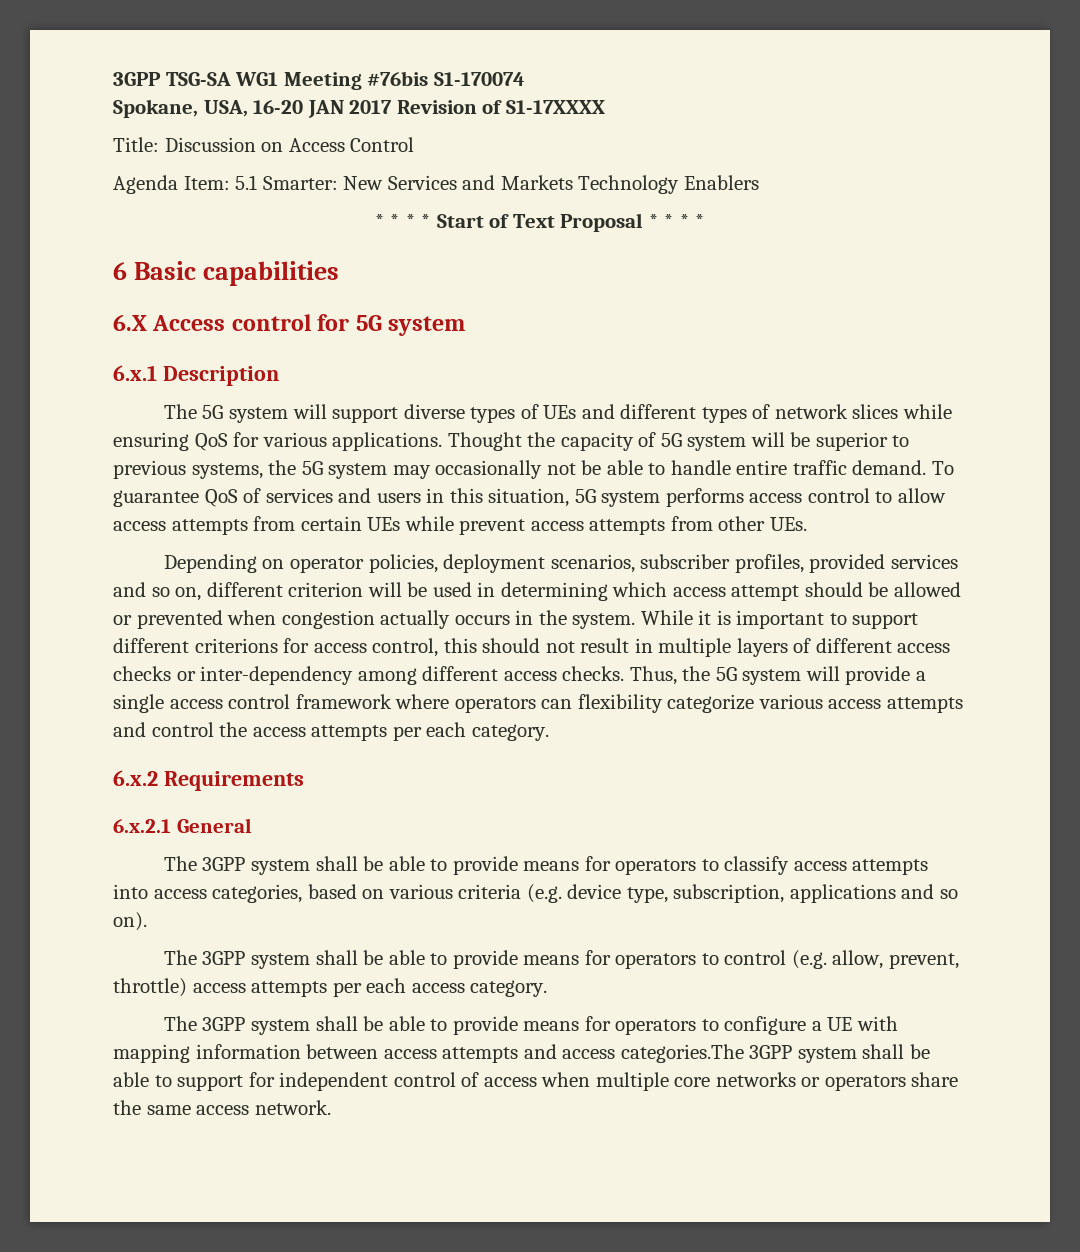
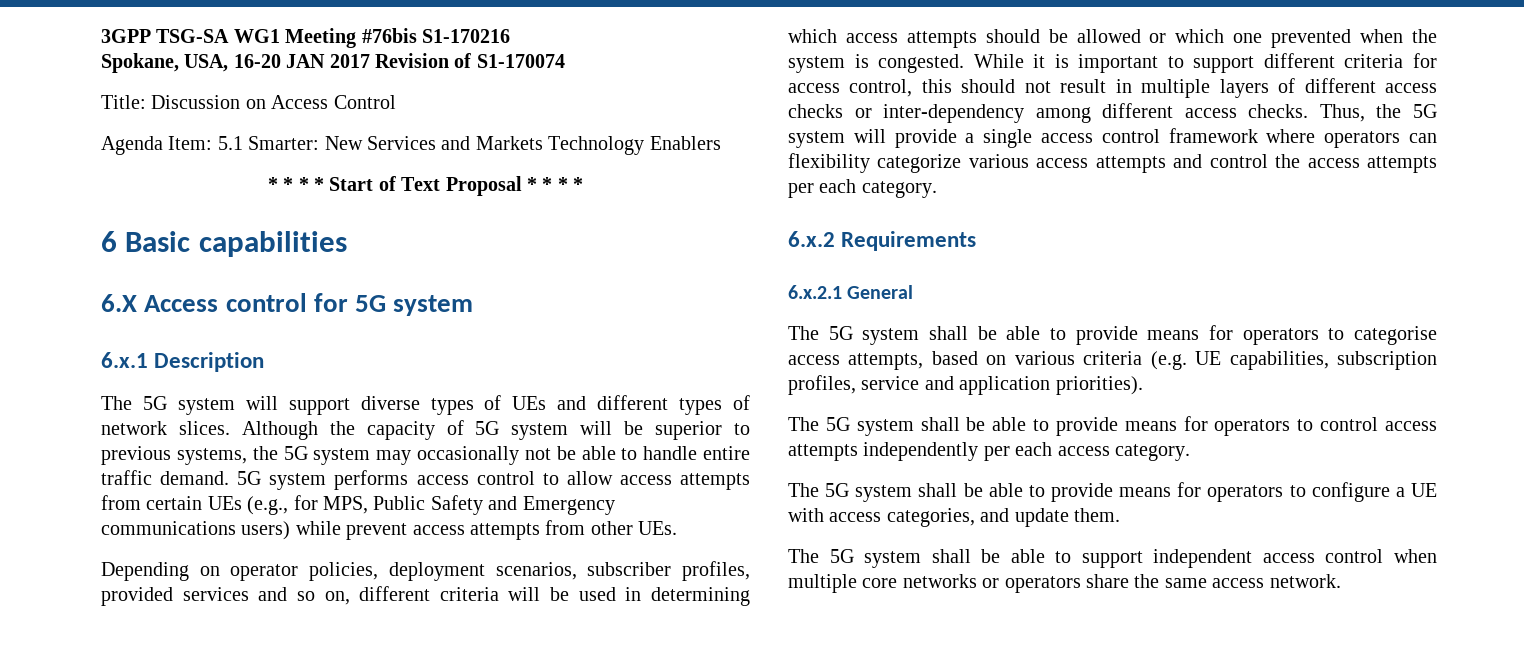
[433,72,525,86] S1-170074 -> [422,29,510,43] S1-170216
[505,100,605,114] S1-17XXXX -> [476,54,565,68] S1-170074
[852,404,952,419] [113,432,522,451] slices while ensuring QoS for various applications. Thought -> [178,421,318,440] slices. Although
[932,461,955,475] [113,488,570,507] To guarantee QoS of services and users in this situation, -> (230, 478) none
(401, 524) none -> [247,495,615,515] [101,521,291,540] (e.g., for MPS, Public Safety and Emergency communications users)
[288,582,364,597] criterion -> [439,587,499,601] criteria
[731,585,800,601] attempt -> [906,31,977,48] attempts
[136,610,636,629] prevented when congestion actually occurs in the system. -> [1175,29,1437,48] [788,54,965,73] which one prevented when the system is congested.
[194,638,278,653] criterions -> [1344,54,1404,68] criteria
[202,857,246,871] 3GPP -> [828,326,853,340] 5G
[724,856,929,875] [113,884,303,903] classify access attempts into access categories, -> [1354,326,1437,345] [788,353,924,370] categorise access attempts,
[567,884,958,903] [113,912,147,931] [163,950,246,965] device type, subscription, applications and so on). // The 3GPP -> [1195,351,1437,370] [788,375,1143,395] [788,417,850,431] UE capabilities, subscription profiles, service and application priorities). // The 5G
[791,950,959,969] [113,978,328,997] (e.g. allow, prevent, throttle) access attempts -> [1385,421,1437,431] [788,442,979,461] access attempts independently
[202,1017,246,1031] 3GPP -> [825,483,850,497] 5G
[113,1044,793,1063] mapping information between access attempts and access categories.The 3GPP -> [829,508,1120,527] [788,549,854,563] access categories, and update them. // The 5G
[248,1072,537,1091] for independent control of access -> [1153,549,1384,568] independent access control

